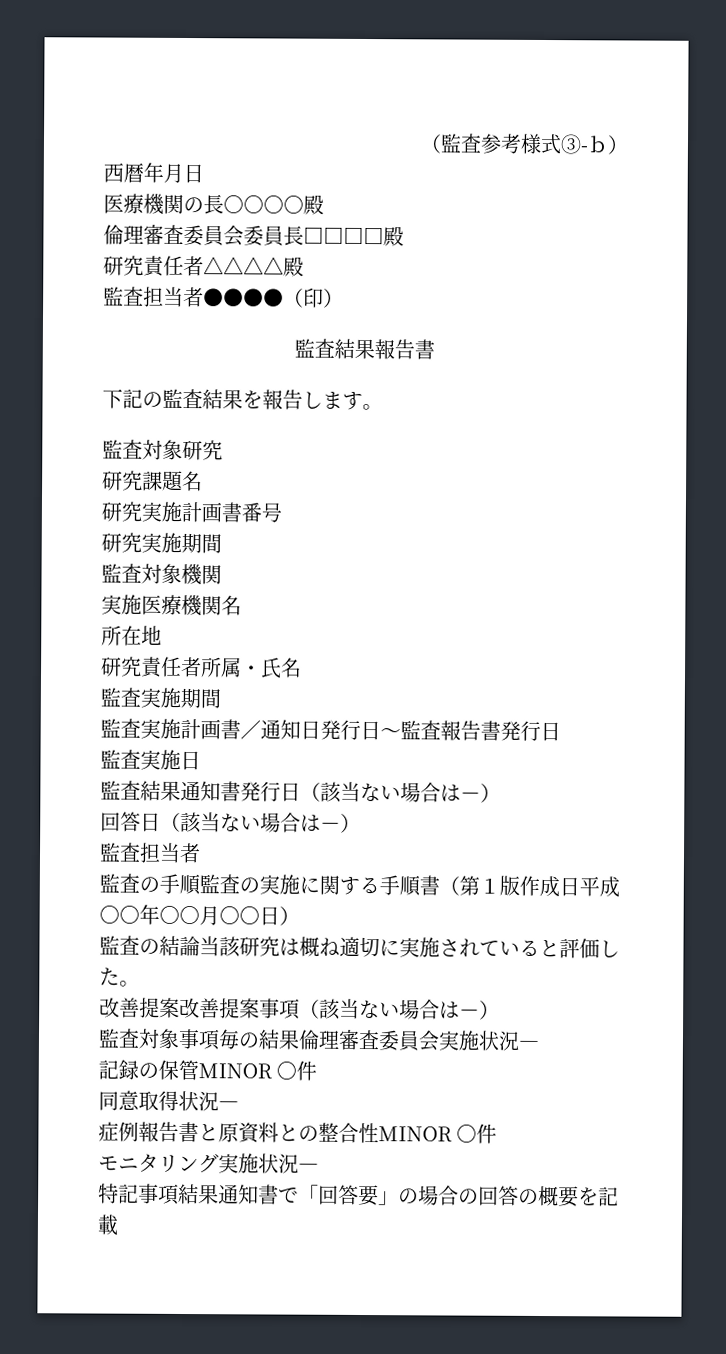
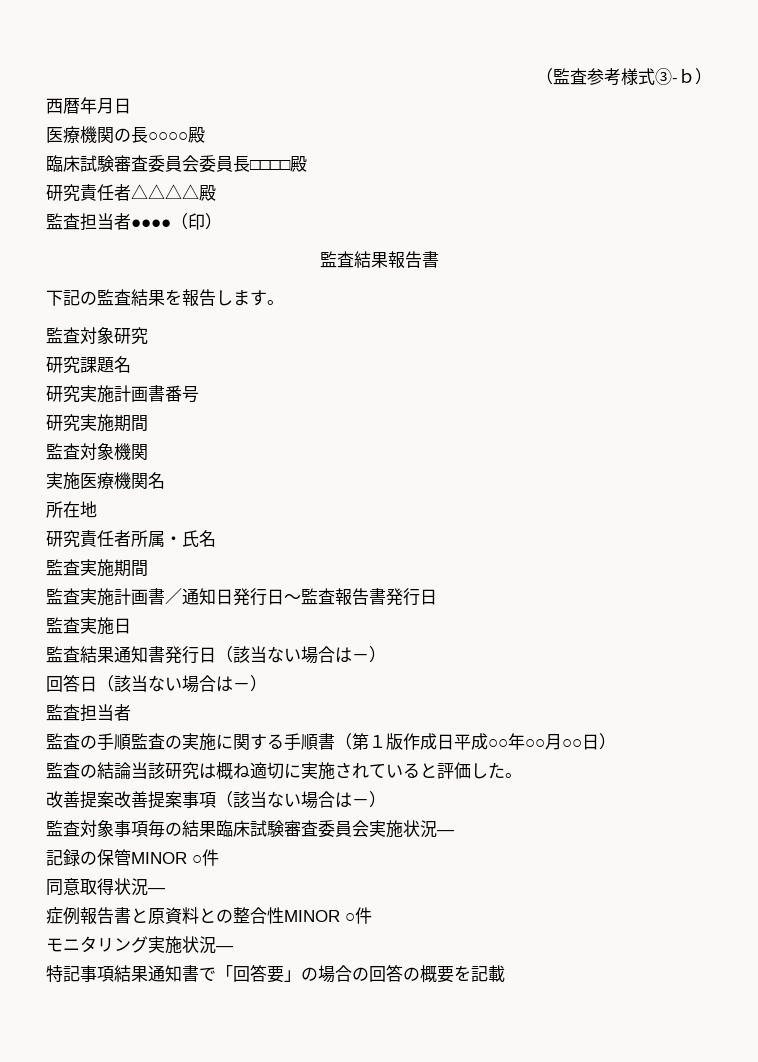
[103,224,144,245] 倫理 -> [46,155,114,172] 臨床試験
[298,1029,340,1050] 倫理 -> [216,820,284,837] 臨床試験

